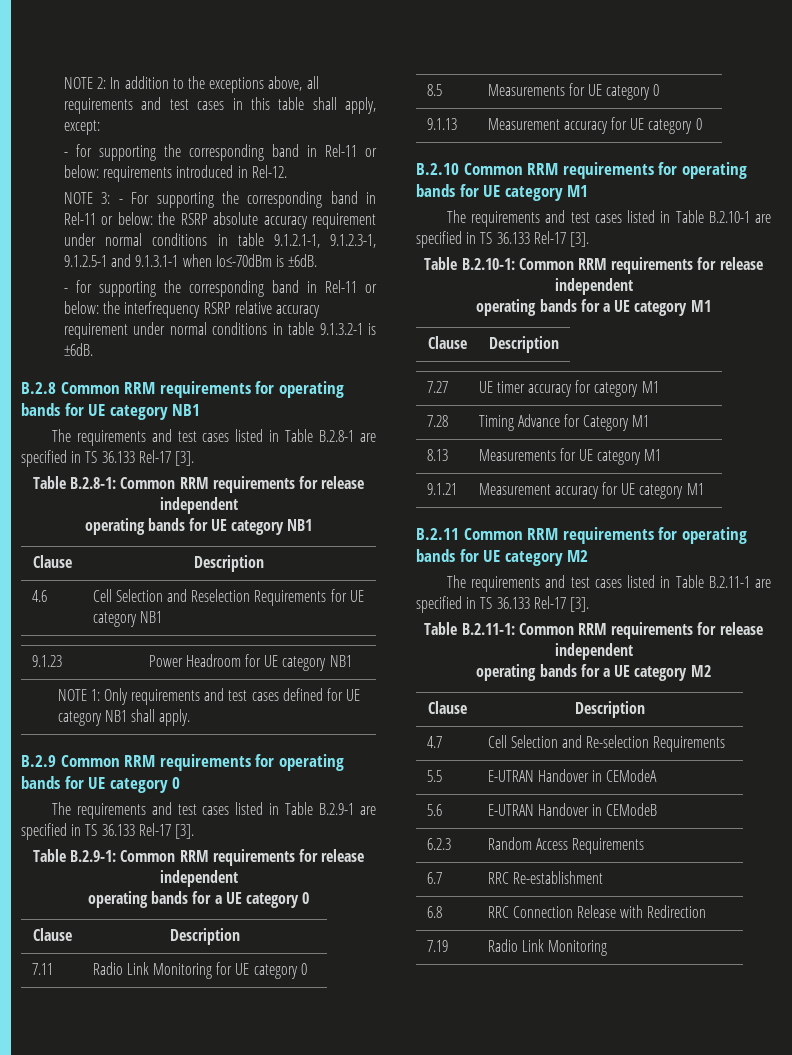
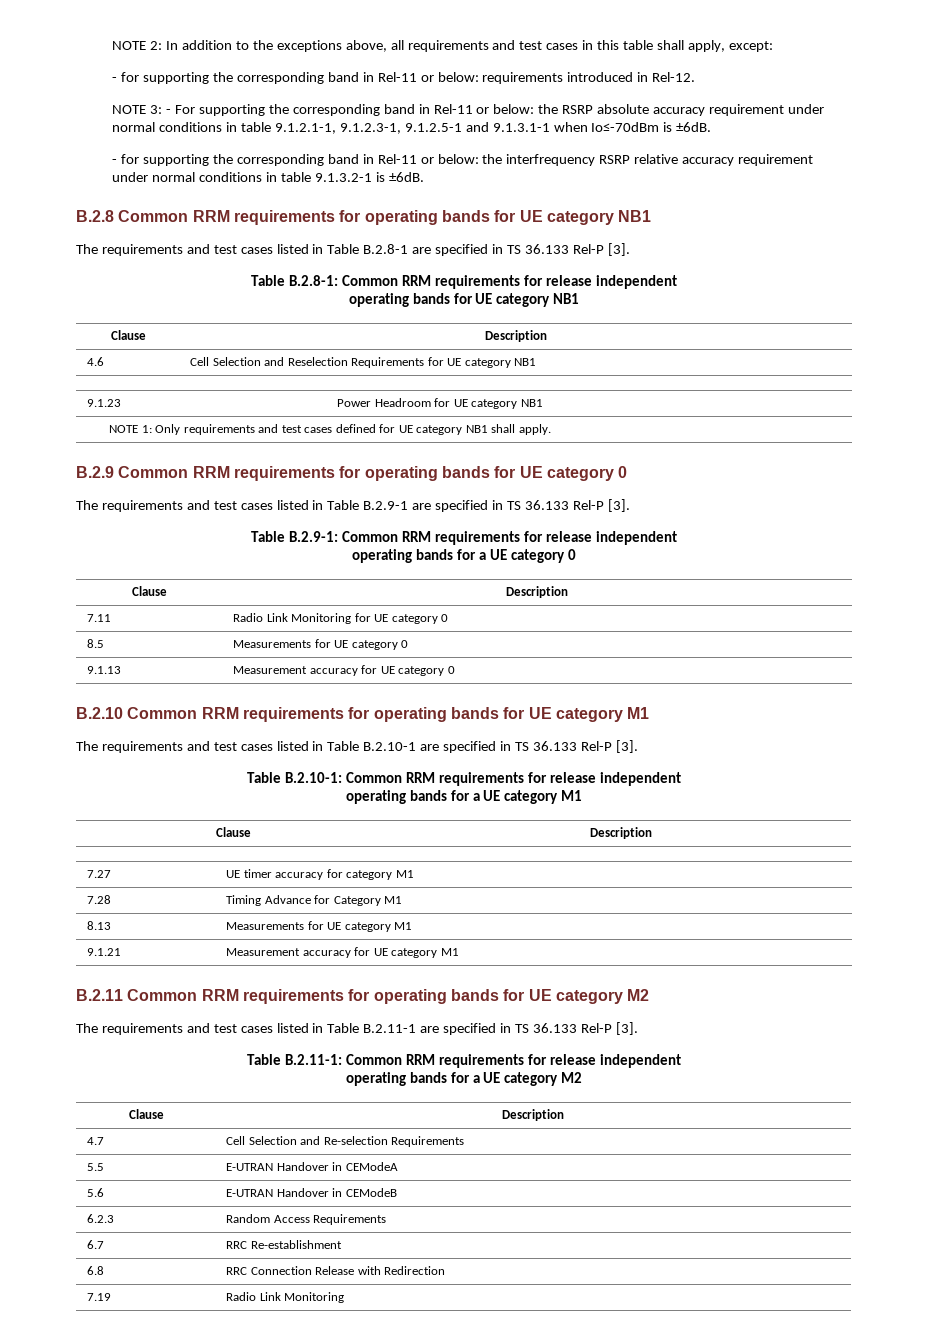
[138,450,171,463] Rel-17 -> [572,244,604,254] Rel-P
[138,823,171,836] Rel-17 -> [572,500,604,510] Rel-P
[533,231,566,244] Rel-17 -> [580,741,612,751] Rel-P
[533,596,566,609] Rel-17 -> [580,1023,612,1033] Rel-P

